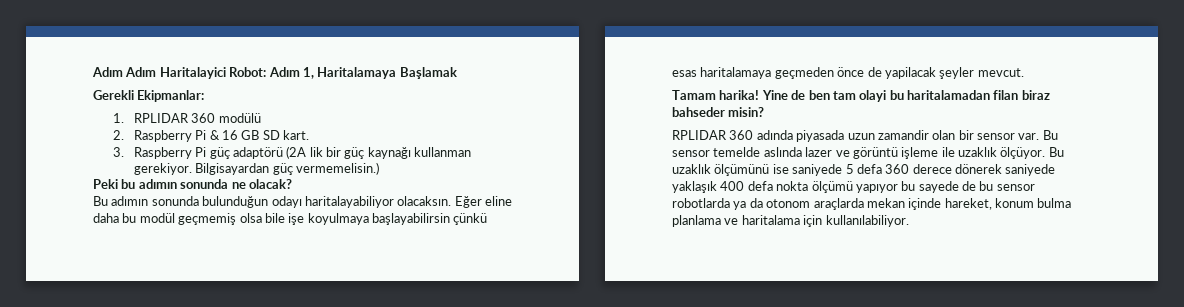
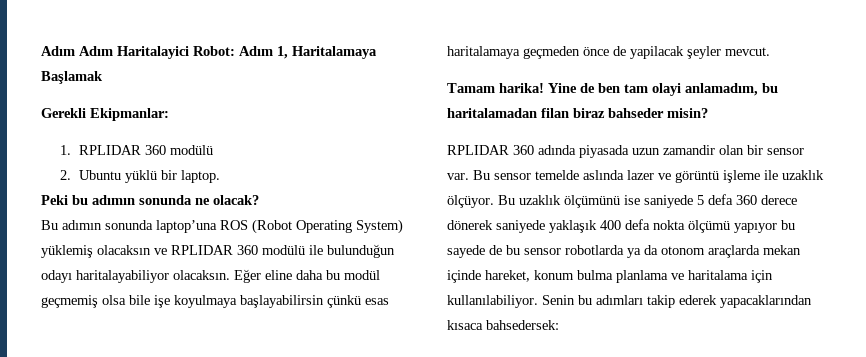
[133,130,310,142] [113,146,472,159] [133,162,379,175] Raspberry Pi & 16 GB SD kart. // 3. Raspberry Pi güç adaptörü (2A lik bir güç kaynağı kullanman gerekiyor. Bilgisayardan güç vermemelisin.) -> [78,170,220,183] Ubuntu yüklü bir laptop.
(199, 201) none -> [156,219,403,234] [41,245,323,258] laptop’una ROS (Robot Operating System) yüklemiş olacaksın ve RPLIDAR 360 modülü ile
(887, 96) none -> [685,83,758,96] anlamadım,
(909, 221) none -> [542,295,812,308] [447,320,559,330] Senin bu adımları takip ederek yapacaklarından kısaca bahsedersek:

